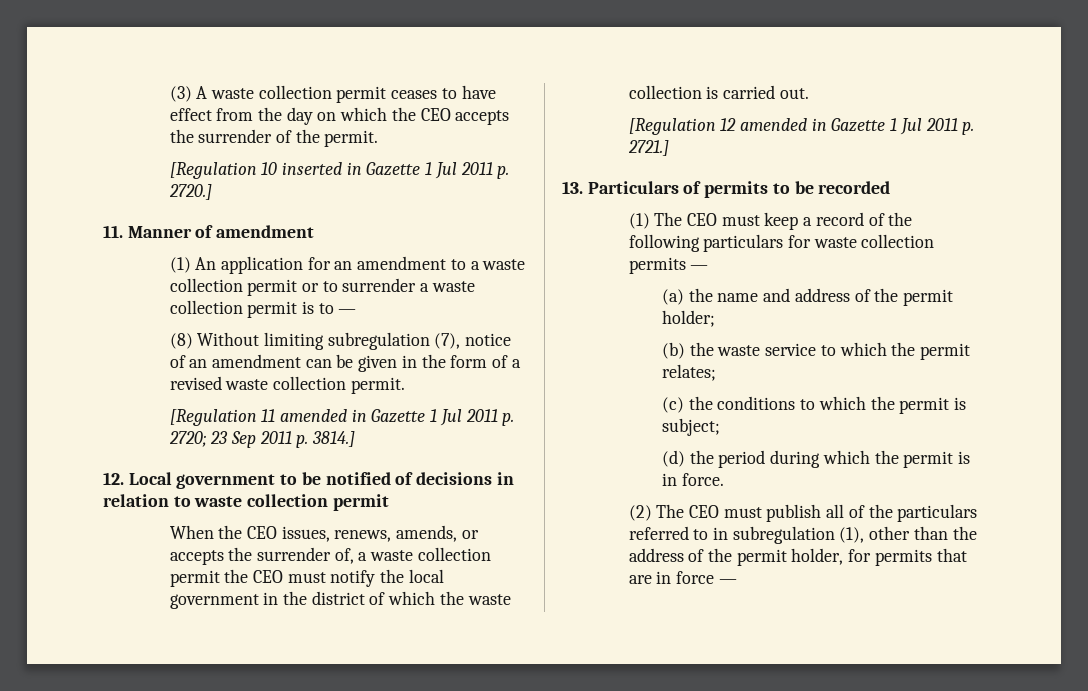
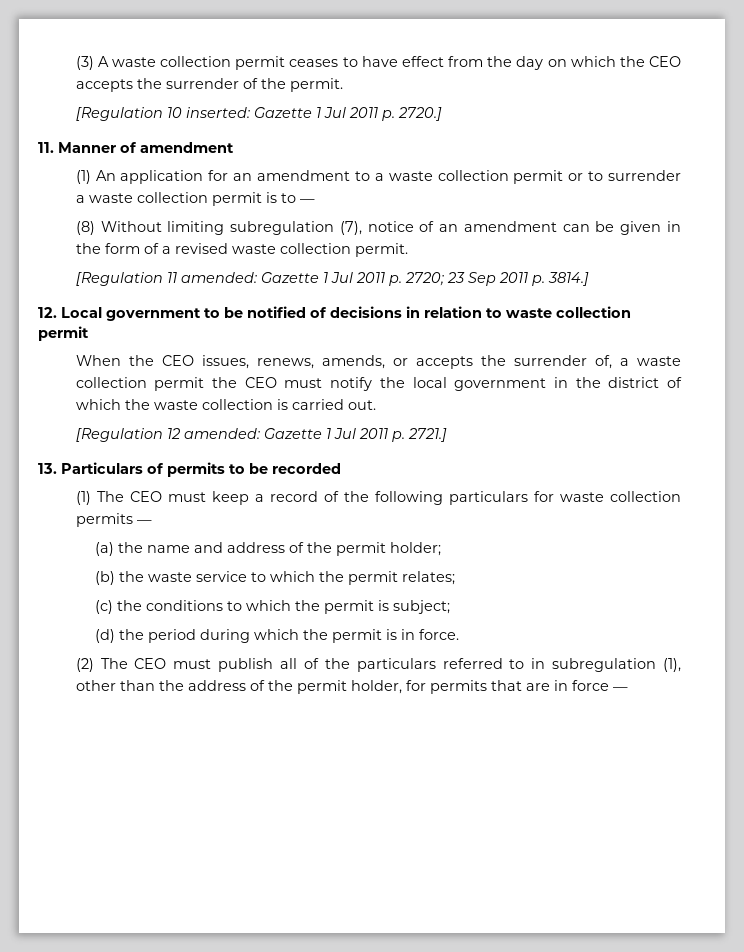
[282,162,362,175] inserted in -> [185,107,250,118] inserted:
[280,409,367,422] amended in -> [180,272,257,283] amended:
[740,118,827,131] amended in -> [183,428,260,439] amended:

